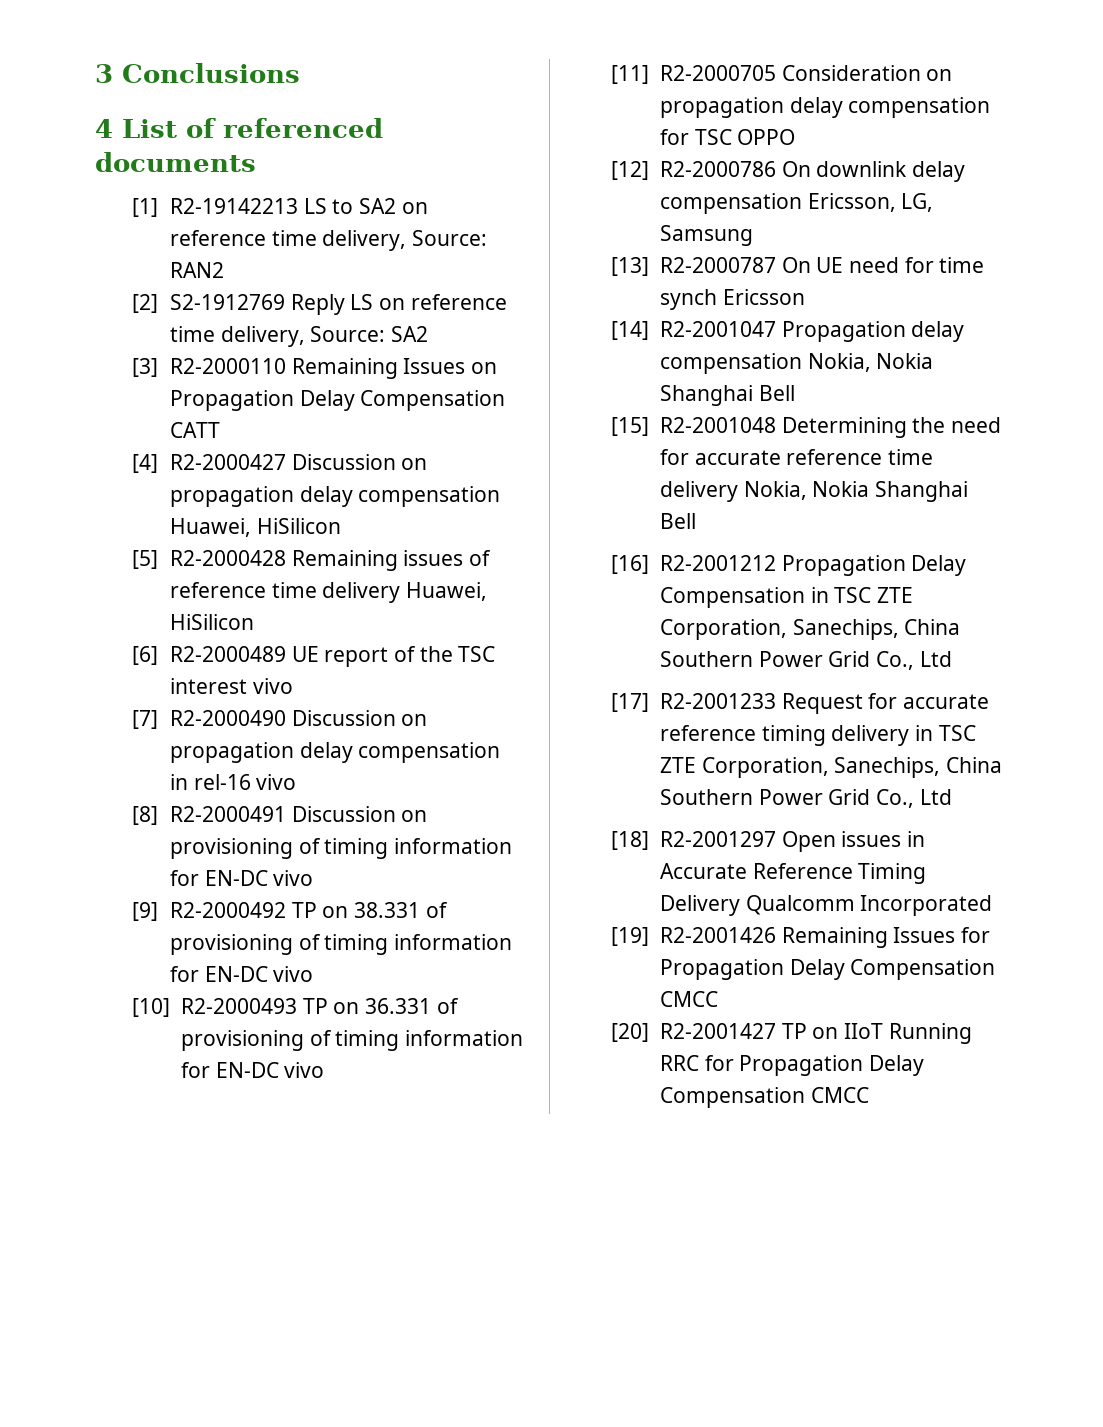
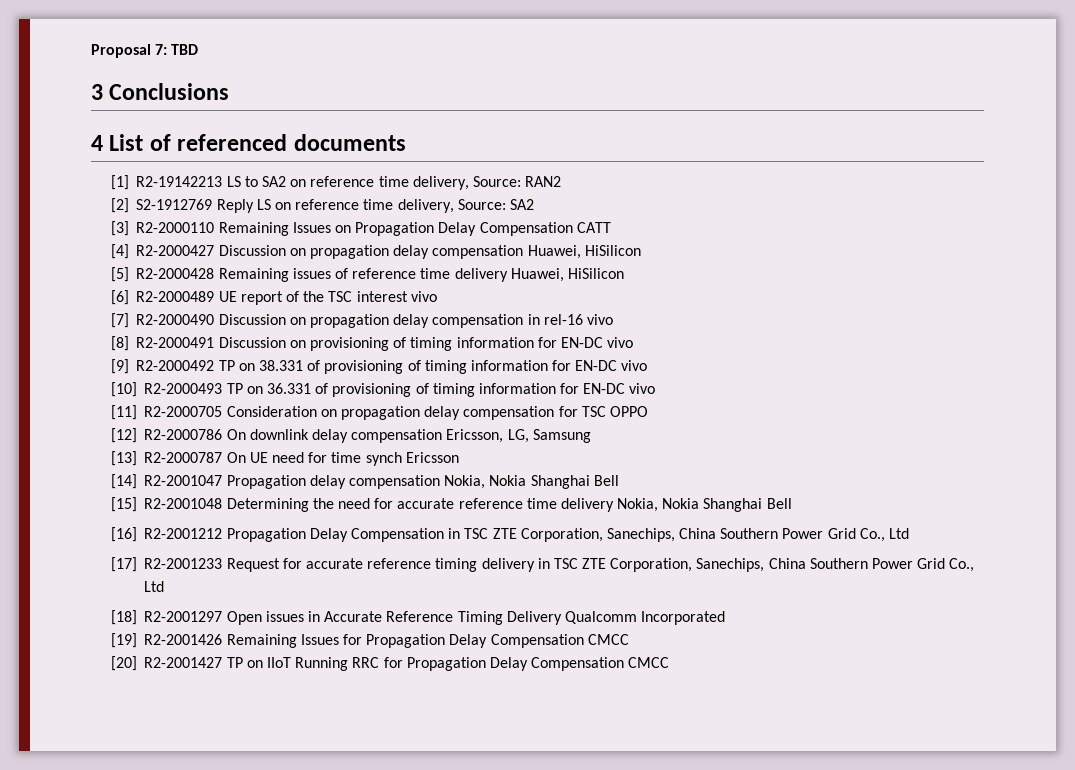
(95, 73) none -> [91,44,199,58] Proposal 7: TBD //

